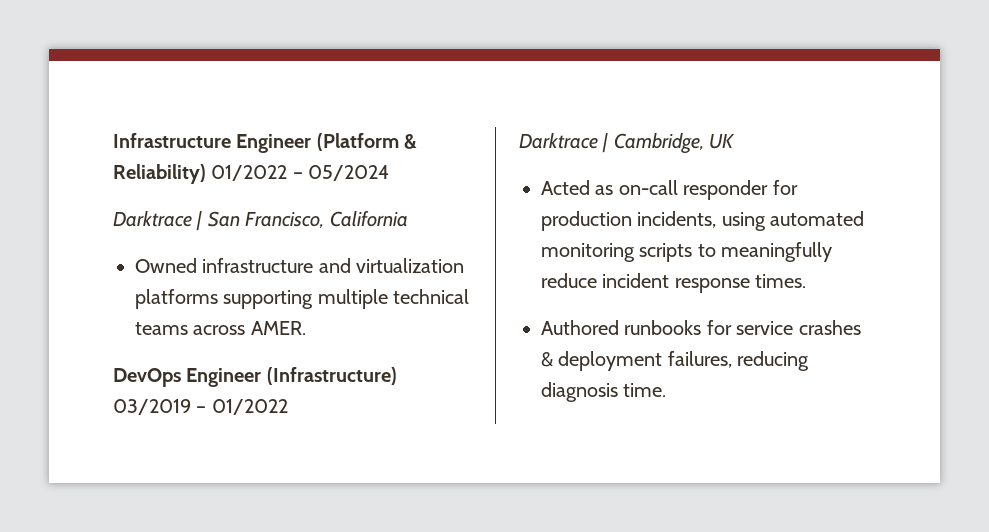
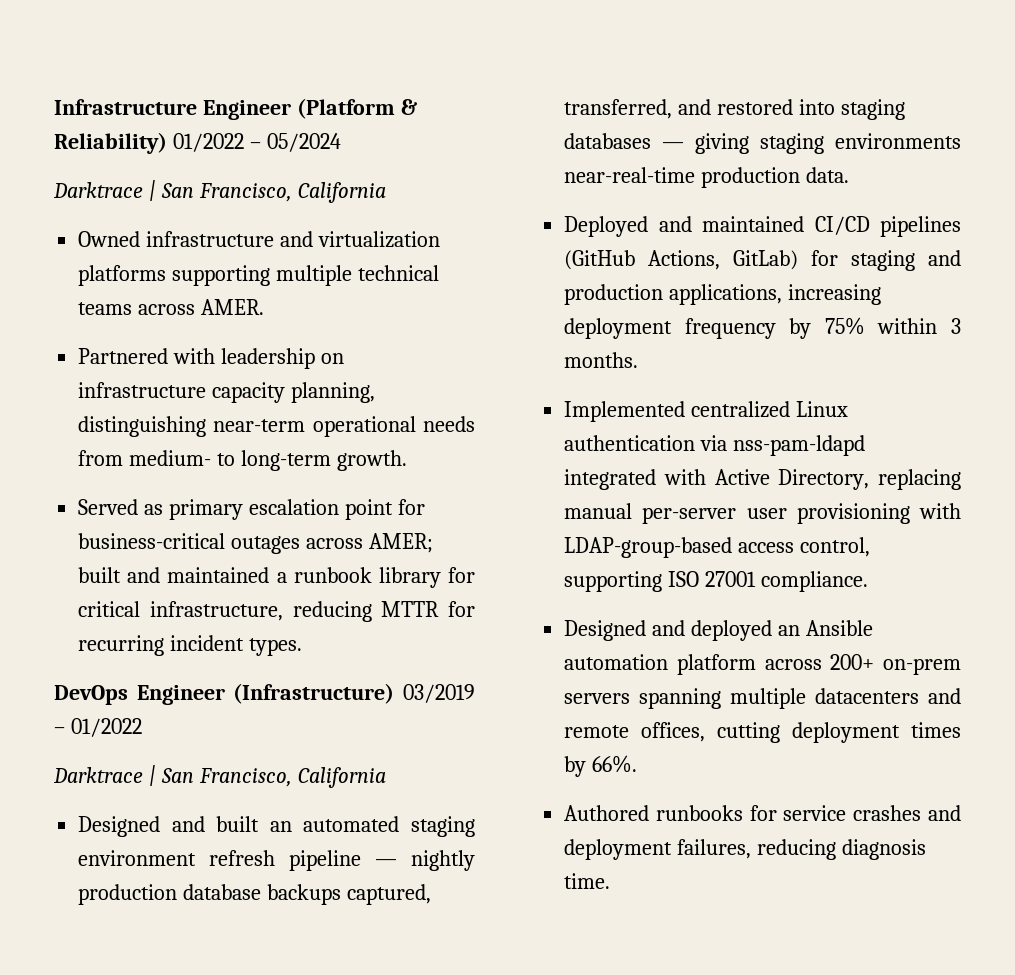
(306, 328) none -> [78,348,345,369] [78,382,376,403] [78,416,475,437] [78,450,407,471] [78,499,425,520] [78,533,434,554] [78,567,475,588] [78,601,475,622] [78,635,303,656] // Partnered with leadership on infrastructure capacity planning, distinguishing near-term operational needs from medium- to long-term growth. // Served as primary escalation point for business-critical outages across AMER; built and maintained a runbook library for critical infrastructure, reducing MTTR for recurring incident types.
[613,133,736,154] [541,180,798,200] [541,211,865,231] [541,242,833,262] [541,273,807,293] Cambridge, UK // Acted as on-call responder for production incidents, using automated monitoring scripts to meaningfully reduce incident response times. -> [160,767,386,788] [78,816,475,837] [78,850,475,871] [78,884,432,905] [564,99,905,120] [564,133,961,154] [564,167,850,188] [564,216,961,237] [564,250,961,271] [564,284,882,305] [564,317,961,339] [564,352,639,368] [564,401,849,422] [564,435,866,456] [564,469,961,490] [564,503,961,524] [564,537,871,558] [564,571,869,592] [564,620,873,641] [564,654,961,675] [564,688,961,709] [564,722,961,743] [564,755,638,777] San Francisco, California // Designed and built an automated staging environment refresh pipeline — nightly production database backups captured, transferred, and restored into staging databases — giving staging environments near-real-time production data. // Deployed and maintained CI/CD pipelines (GitHub Actions, GitLab) for staging and production applications, increasing deployment frequency by 75% within 3 months. // Implemented centralized Linux authentication via nss-pam-ldapd integrated with Active Directory, replacing manual per-server user provisioning with LDAP-group-based access control, supporting ISO 27001 compliance. // Designed and deployed an Ansible automation platform across 200+ on-prem servers spanning multiple datacenters and remote offices, cutting deployment times by 66%.
[541,352,553,367] & -> [928,805,961,821] and

